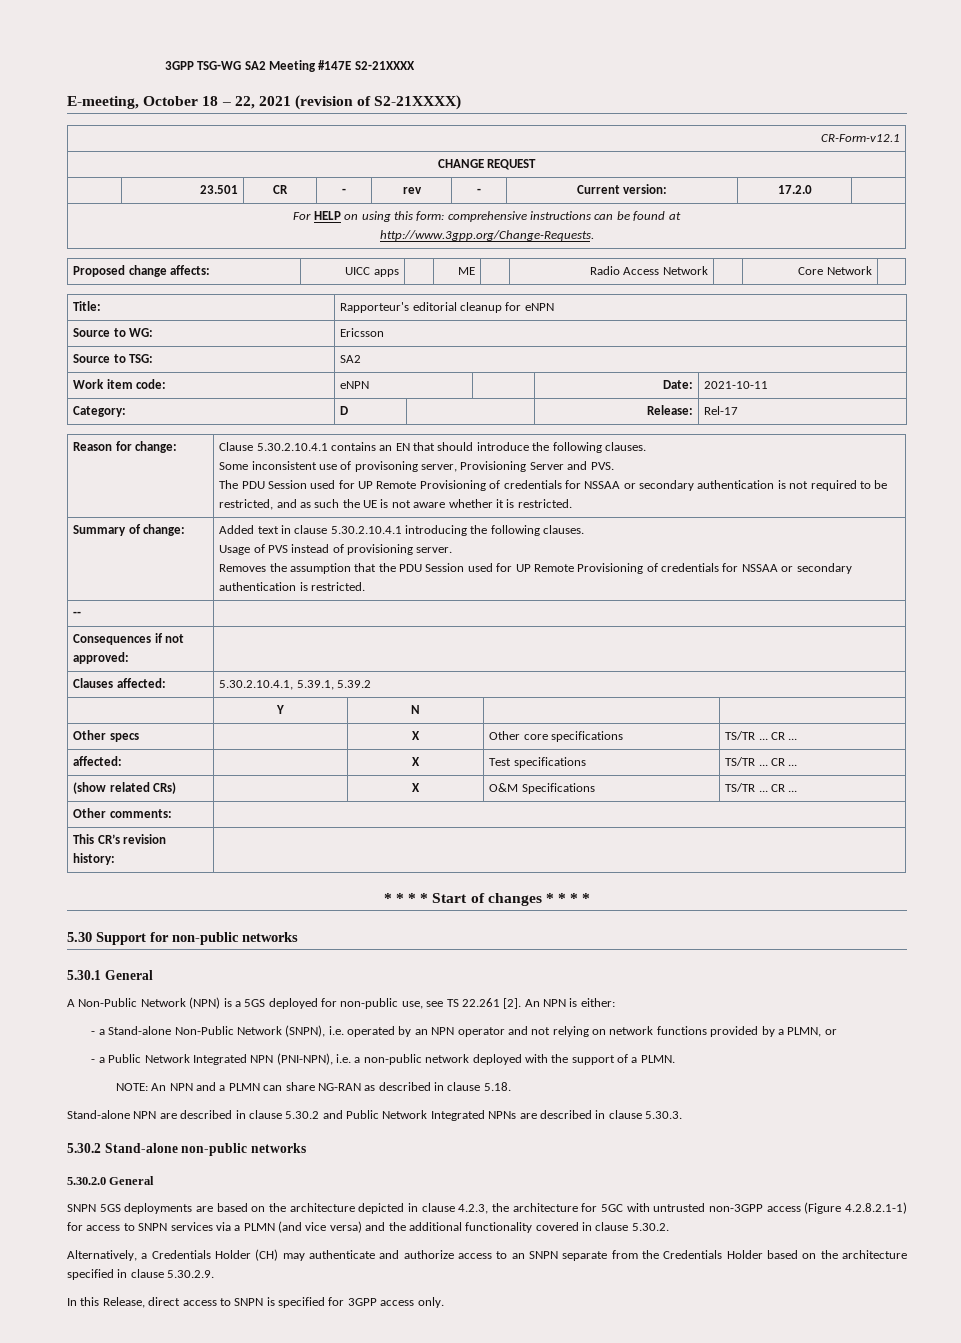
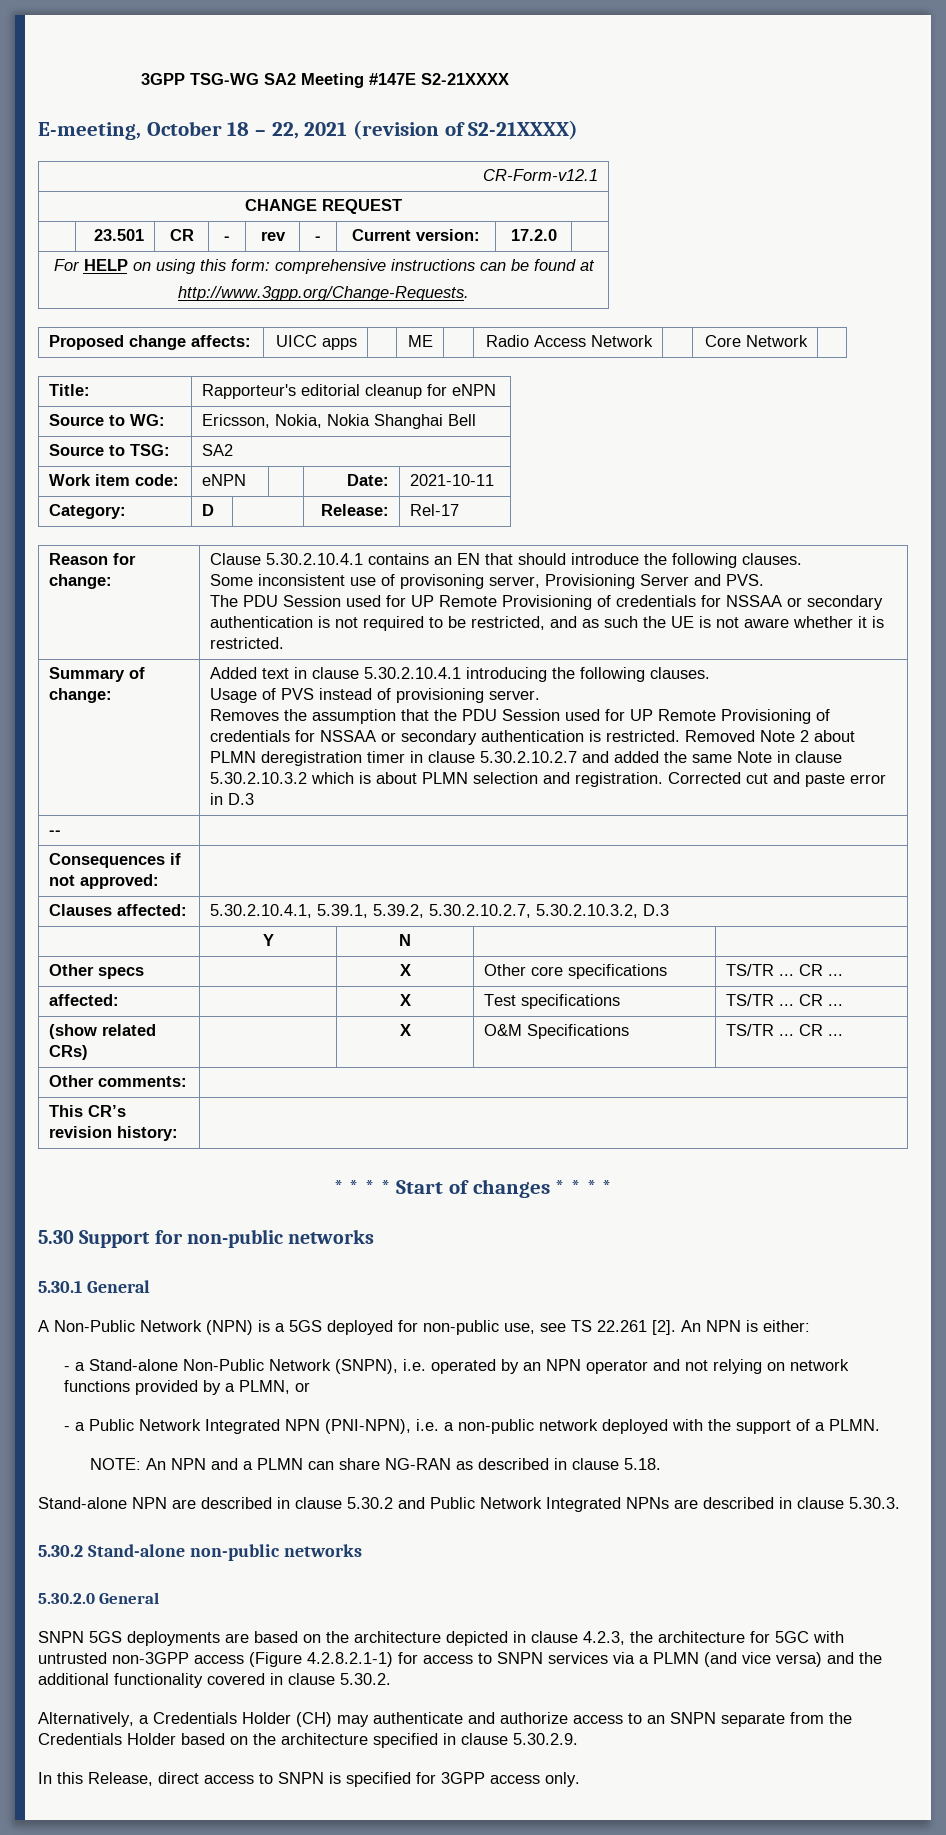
[340,328,385,337] Ericsson -> [201,414,476,429] Ericsson, Nokia, Nokia Shanghai Bell
(365, 586) none -> [684,730,855,742] [209,751,842,766] [209,772,886,787] [209,793,254,805] Removed Note 2 about PLMN deregistration timer in clause 5.30.2.10.2.7 and added the same Note in clause 5.30.2.10.3.2 which is about PLMN selection and registration. Corrected cut and paste error in D.3
[336,680,371,688] 5.39.2 -> [372,904,669,918] 5.39.2, 5.30.2.10.2.7, 5.30.2.10.3.2, D.3

